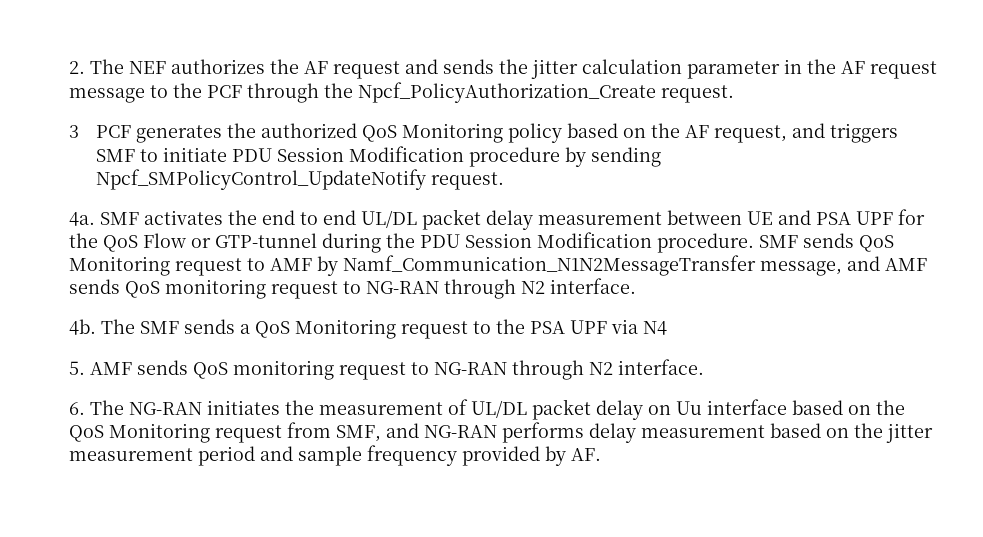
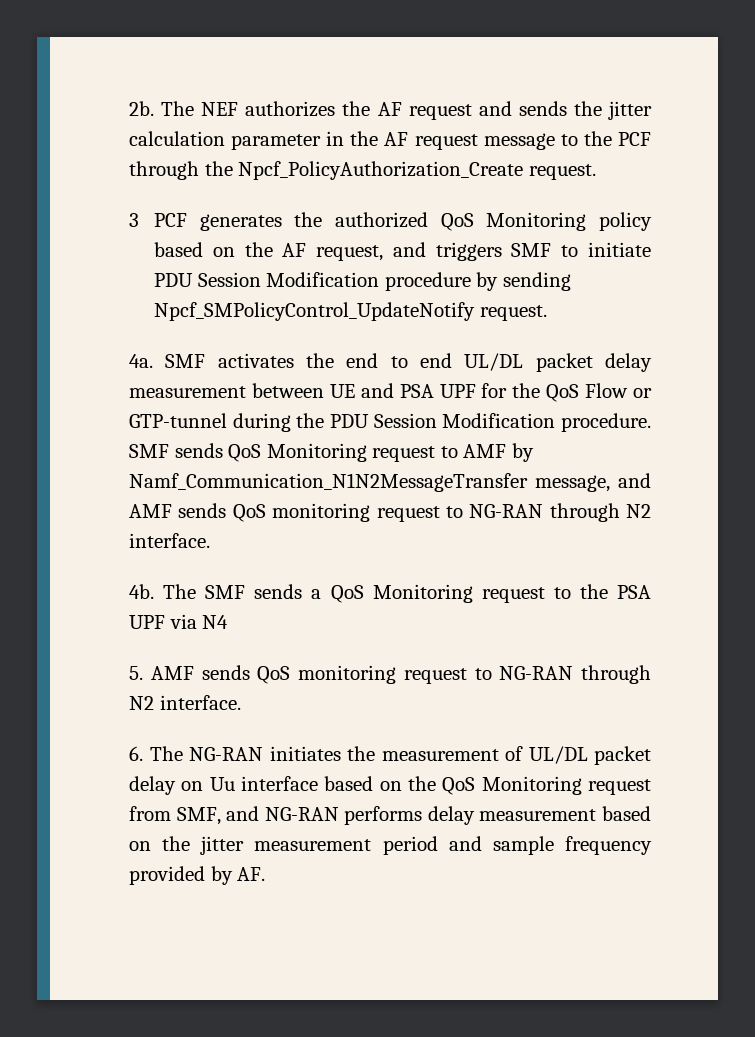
[69,61,86,74] 2. -> [129,101,155,116] 2b.

